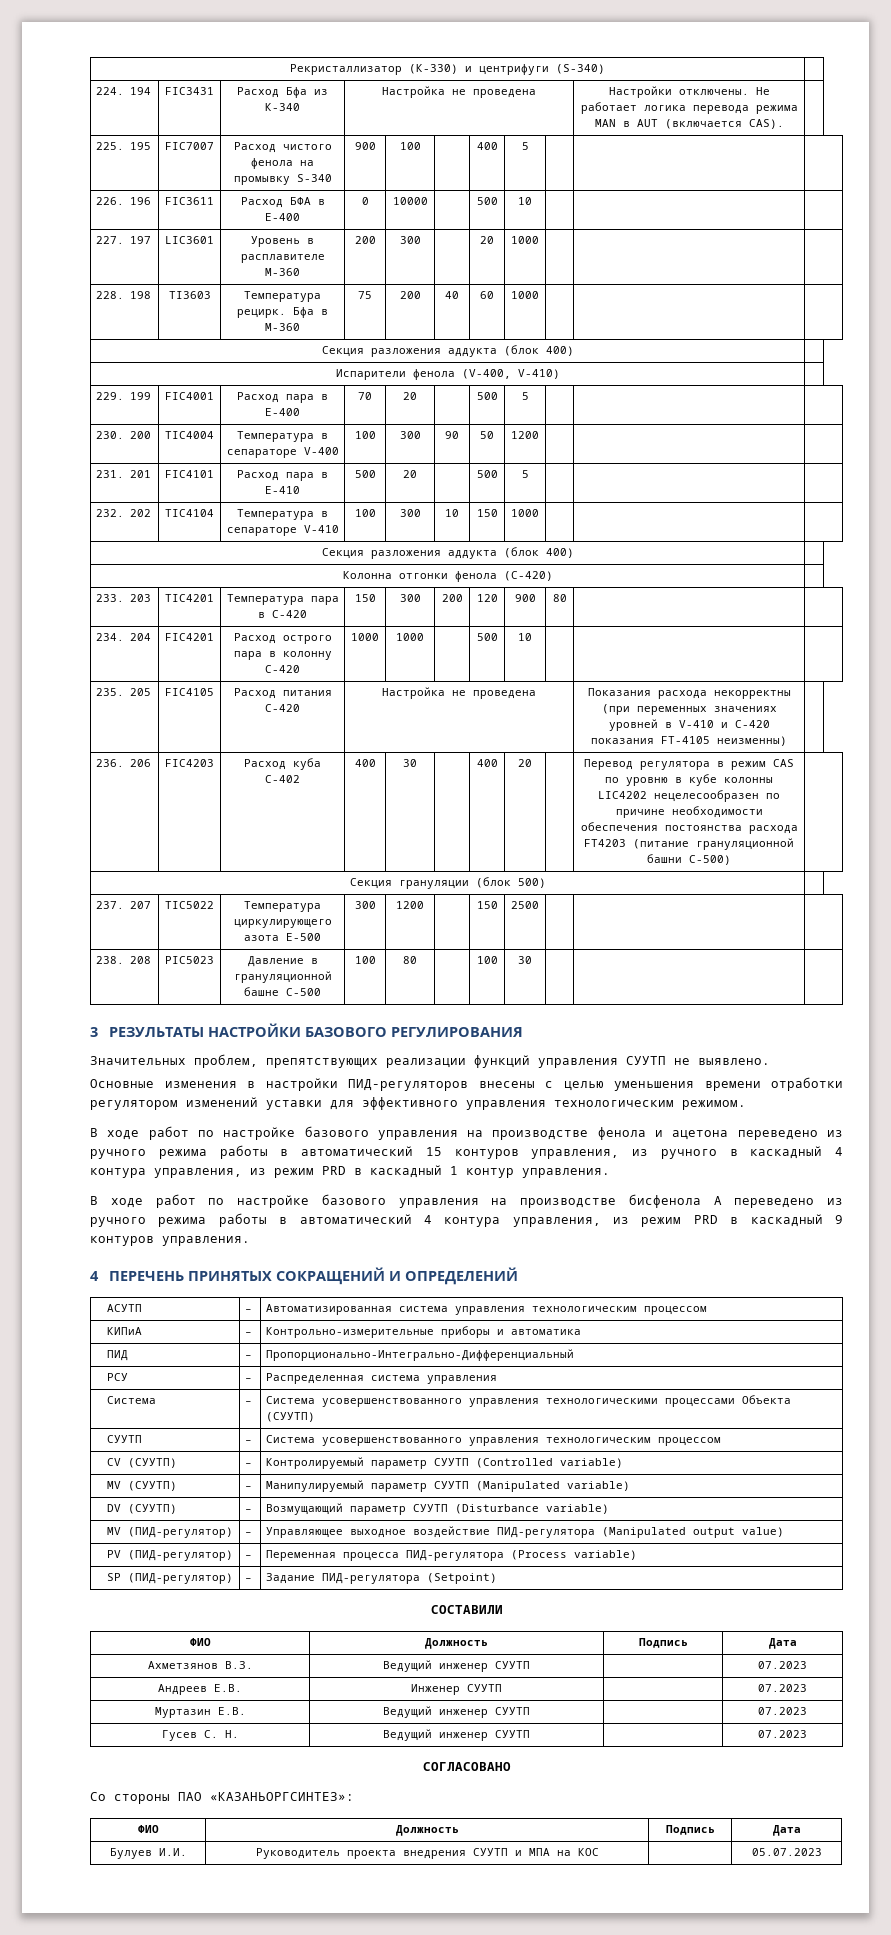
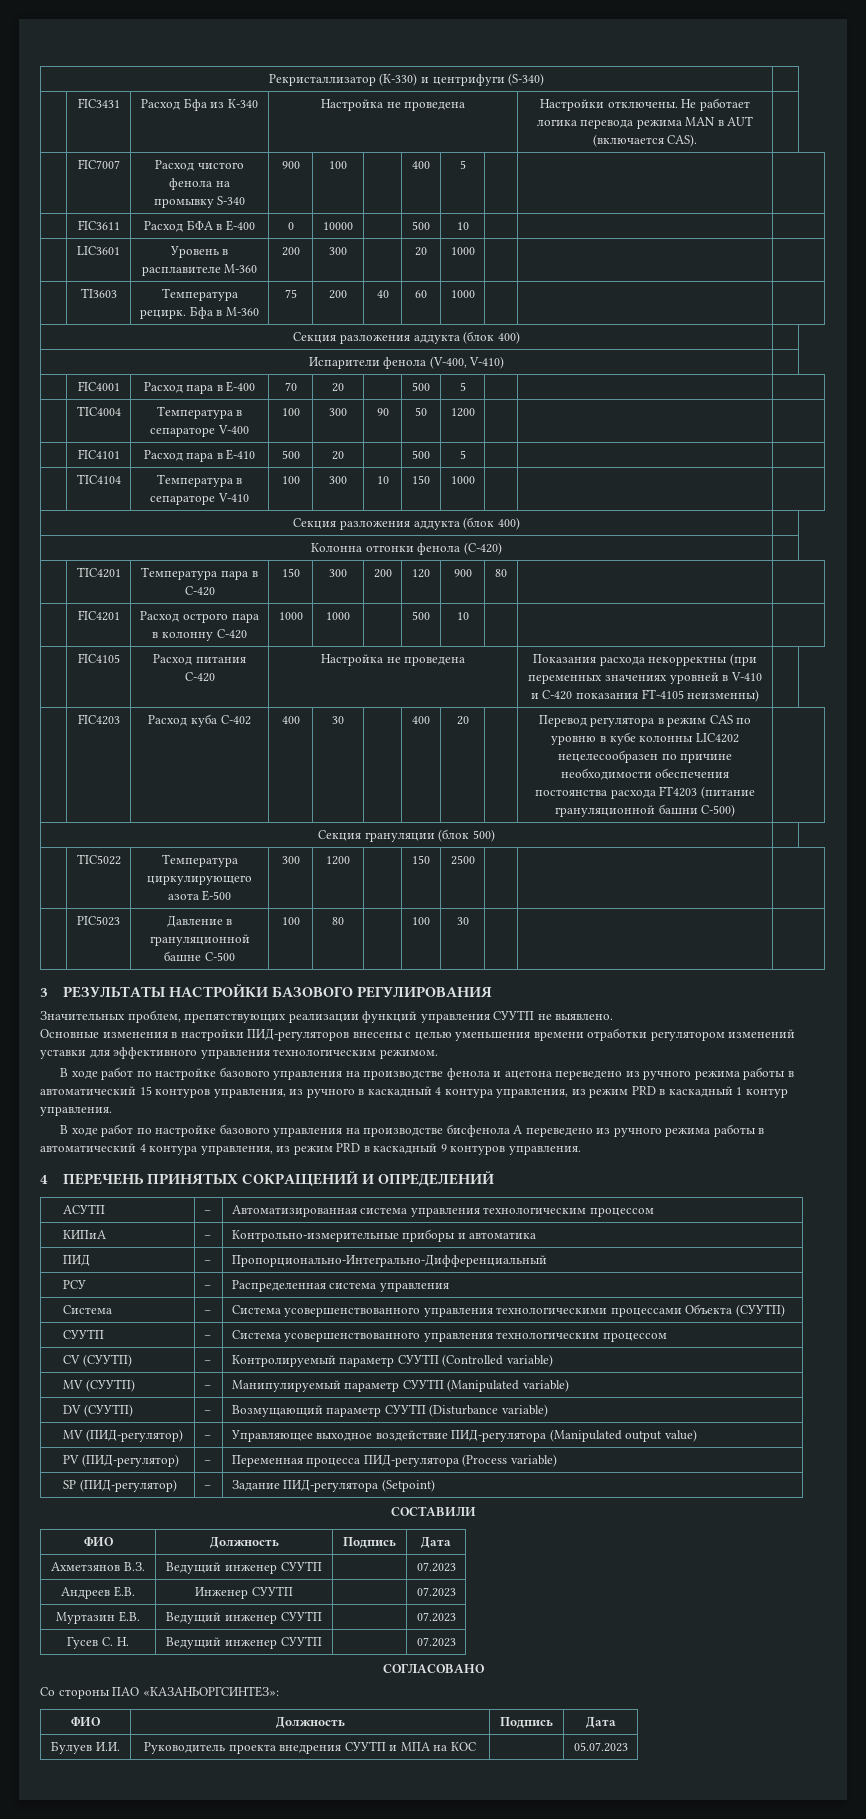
[96,87,151,95] 224. 194 -> (545, 79) none
[96,142,151,150] 225. 195 -> (698, 140) none
[96,197,151,205] 226. 196 -> (466, 164) none
[96,236,151,244] 227. 197 -> (469, 226) none
[96,291,151,299] 228. 198 -> (475, 251) none
[96,392,151,400] 229. 199 -> (505, 362) none
[96,431,151,439] 230. 200 -> (466, 386) none
[96,470,151,478] 231. 201 -> (475, 412) none
[96,509,151,517] 232. 202 -> (466, 454) none
[96,594,151,602] 233. 203 -> (502, 548) none
[96,633,151,641] 234. 204 -> (507, 573) none
[96,688,151,696] 235. 205 -> (469, 616) none
[96,759,151,767] 236. 206 -> (760, 695) none
[96,901,151,909] 237. 207 -> (495, 835) none
[96,956,151,964] 238. 208 -> (475, 860) none

